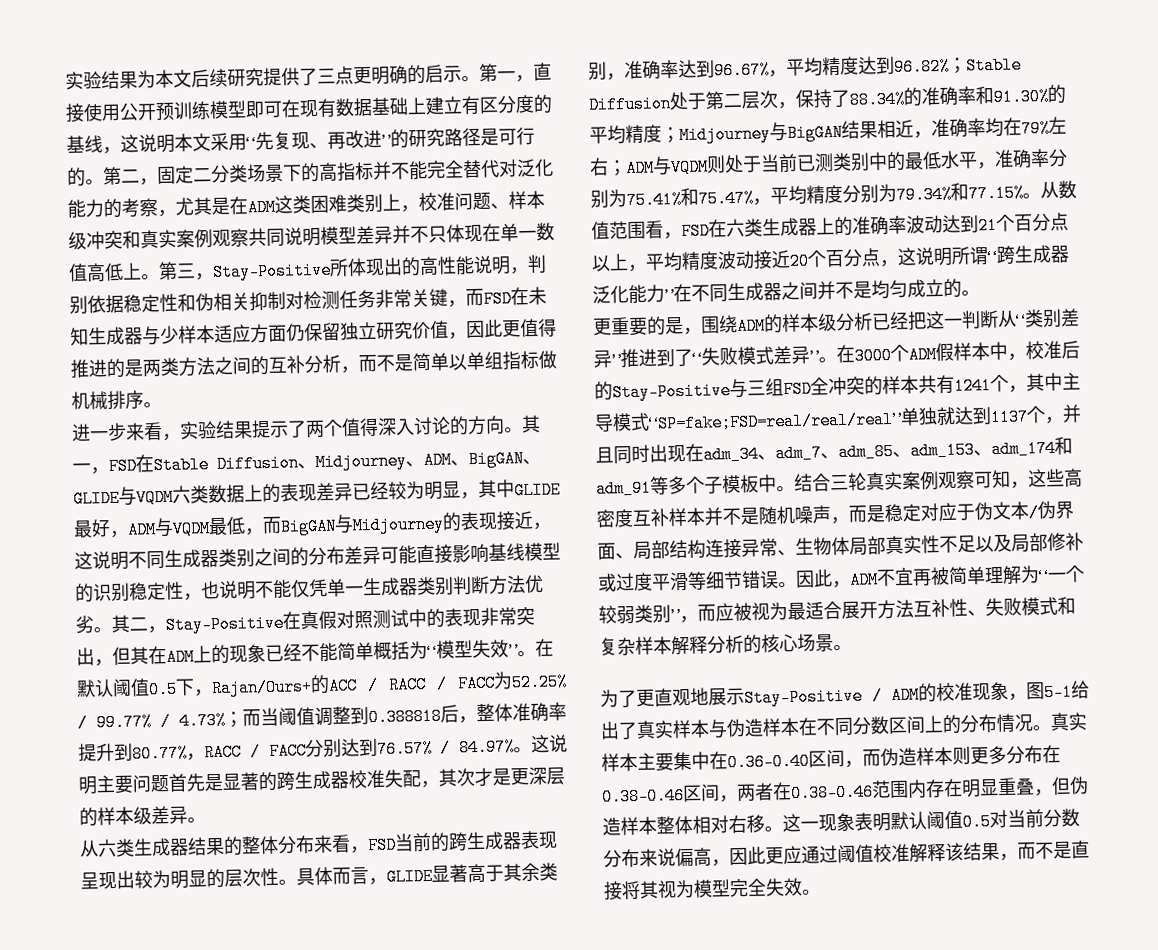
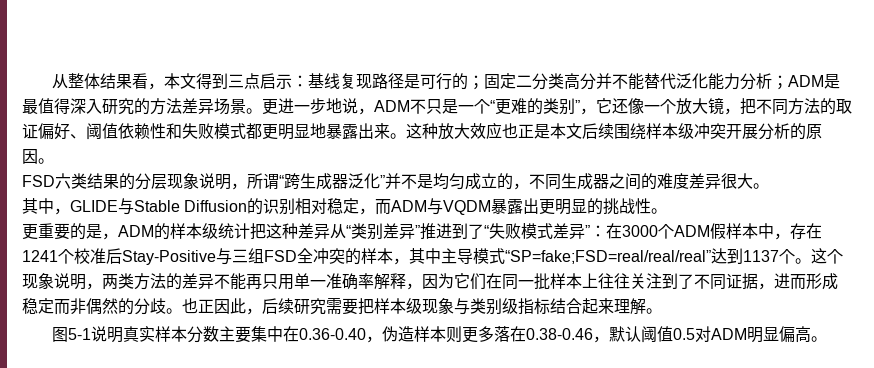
[65,62,552,90] [65,94,553,123] [66,128,445,155] 实验结果为本文后续研究提供了三点更明确的启示。第一，直接使用公开预训练模型即可在现有数据基础上建立有区分度的基线，这说明本文采用“先复现、再改进”的研究 -> [51,73,372,90] 从整体结果看，本文得到三点启示：基线复现
[85,166,158,186] 。第二， -> [467,75,484,90] ；
[246,158,554,183] [67,190,545,219] [68,222,555,250] [68,254,547,283] [69,286,547,315] [70,318,557,346] [70,350,557,379] [71,390,162,411] [71,414,541,442] [72,450,541,476] [73,479,561,508] [73,510,552,539] [74,542,561,571] [74,574,544,603] [75,606,535,634] [76,638,554,667] [76,671,568,699] [77,702,567,732] [78,734,568,763] [78,766,565,795] [79,805,206,827] [79,830,558,858] [80,862,558,890] [588,55,1022,81] [588,84,1066,114] [589,116,1067,145] [589,148,1068,178] [590,180,1077,210] [591,212,1069,240] [591,247,953,273] 场景下的高指标并不能完全替代对泛化能力的考察，尤其是在ADM这类困难类别上，校准问题、样本级冲突和真实案例观察共同说明模型差异并不只体现在单一数值高低上。第三，Stay-Positive所体现出的高性能说明，判别依据稳定性和伪相关抑制对检测任务非常关键，而FSD在未知生成器与少样本适应方面仍保留独立研究价值，因此更值得推进的是两类方法之间的互补分析，而不是简单以单组指标做机械排序。 // 进一步来看，实验结果提示了两个值得深入讨论的方向。其一，FSD在Stable Diffusion、Midjourney、ADM、BigGAN、GLIDE与VQDM六类数据上的表现差异已经较为明显，其中GLIDE最好，ADM与VQDM最低，而BigGAN与Midjourney的表现接近，这说明不同生成器类别之间的分布差异可能直接影响基线模型的识别稳定性，也说明不能仅凭单一生成器类别判断方法优劣。其二，Stay-Positive在真假对照测试中的表现非常突出，但其在ADM上的现象已经不能简单概括为“模型失效”。在默认阈值0.5下，Rajan/Ours+的ACC / RACC / FACC为52.25% / 99.77% / 4.73%；而当阈值调整到0.388818后，整体准确率提升到80.77%，RACC / FACC分别达到76.57% / 84.97%。这说明主要问题首先是显著的跨生成器校准失配，其次才是更深层的样本级差异。 // 从六类生成器结果的整体分布来看，FSD当前的跨生成器表现呈现出较为明显的层次性。具体而言，GLIDE显著高于其余类别，准确率达到96.67%，平均精度达到96.82%；Stable Diffusion处于第二层次，保持了88.34%的准确率和91.30%的平均精度；Midjourney与BigGAN结果相近，准确率均在79%左右；ADM与VQDM则处于当前已测类别中的最低水平，准确率分别为75.41%和75.47%，平均精度分别为79.34%和77.15%。从数值范围看，FSD在六类生成器上的准确率波动达到21个百分点以上，平均精度波动接近20个百分点，这说明 -> [563,73,840,90] [22,97,852,115] [22,122,822,140] [22,149,54,164] [22,173,247,190] 高分并不能替代泛化能力分析；ADM是最值得深入研究的方法差异场景。更进一步地说，ADM不只是一个“更难的类别”，它还像一个放大镜，把不同方法的取证偏好、阈值依赖性和失败模式都更明显地暴露出来。这种放大效应也正是本文后续围绕样本级冲突开展分析的原因。 // FSD六类结果的分层现象说明，
[628,278,962,305] 能力”在不同生成器之间并不是均匀成立的 -> [380,173,769,190] [22,198,652,215] ”并不是均匀成立的，不同生成器之间的难度差异很大。 // 其中，GLIDE与Stable Diffusion的识别相对稳定，而ADM与VQDM暴露出更明显的挑战性
[700,314,738,334] 围绕 -> (118, 236) none
[835,309,999,332] 分析已经把这一判断 -> [218,223,330,240] 统计把这种差异
[818,357,837,363] 。 -> [590,225,606,237] ：
[1025,340,1080,360] [594,381,613,401] 校准后的 -> [790,223,822,239] [22,248,122,264] 存在1241个校准后
[918,374,1009,395] 共有1241个 -> (393, 256) none
[900,406,956,426] 单独就 -> (711, 257) none
[1044,404,1082,425] [595,436,1073,465] [596,468,1083,498] [596,500,1074,528] [597,532,1084,560] [597,565,1085,592] [598,596,1076,625] [599,633,852,656] [600,680,1090,708] [600,712,1087,740] [601,752,638,772] ，并且同时出现在adm_34、adm_7、adm_85、adm_153、adm_174和adm_91等多个子模板中。结合三轮真实案例观察可知，这些高密度互补样本并不是随机噪声，而是稳定对应于伪文本/伪界面、局部结构连接异常、生物体局部真实性不足以及局部修补或过度平滑等细节错误。因此，ADM不宜再被简单理解为“一个较弱类别”，而应被视为最适合展开方法互补性、失败模式和复杂样本解释分析的核心场景。 // 为了更直观地展示Stay-Positive / ADM的校准现象，图5-1给出了真实样本与伪造样本在不同分数区间上的分布情况。真实样本 -> [795,248,843,264] [22,273,838,290] [22,298,662,315] [51,326,219,343] 。这个现象说明，两类方法的差异不能再只用单一准确率解释，因为它们在同一批样本上往往关注到了不同证据，进而形成稳定而非偶然的分歧。也正因此，后续研究需要把样本级现象与类别级指标结合起来理解。 // 图5-1说明真实样本分数
[808,748,881,768] 区间，而 -> [365,336,382,343] ，
[1006,744,1061,764] [602,776,1089,806] [602,808,1080,836] [603,840,1090,868] [603,877,803,901] 分布在0.38-0.46区间，两者在0.38-0.46范围内存在明显重叠，但伪造样本整体相对右移。这一现象表明默认阈值0.5对当前分数分布来说偏高，因此更应通过阈值校准解释该结果，而不是直接将其视为模型完全失效 -> [493,326,811,343] 落在0.38-0.46，默认阈值0.5对ADM明显偏高

